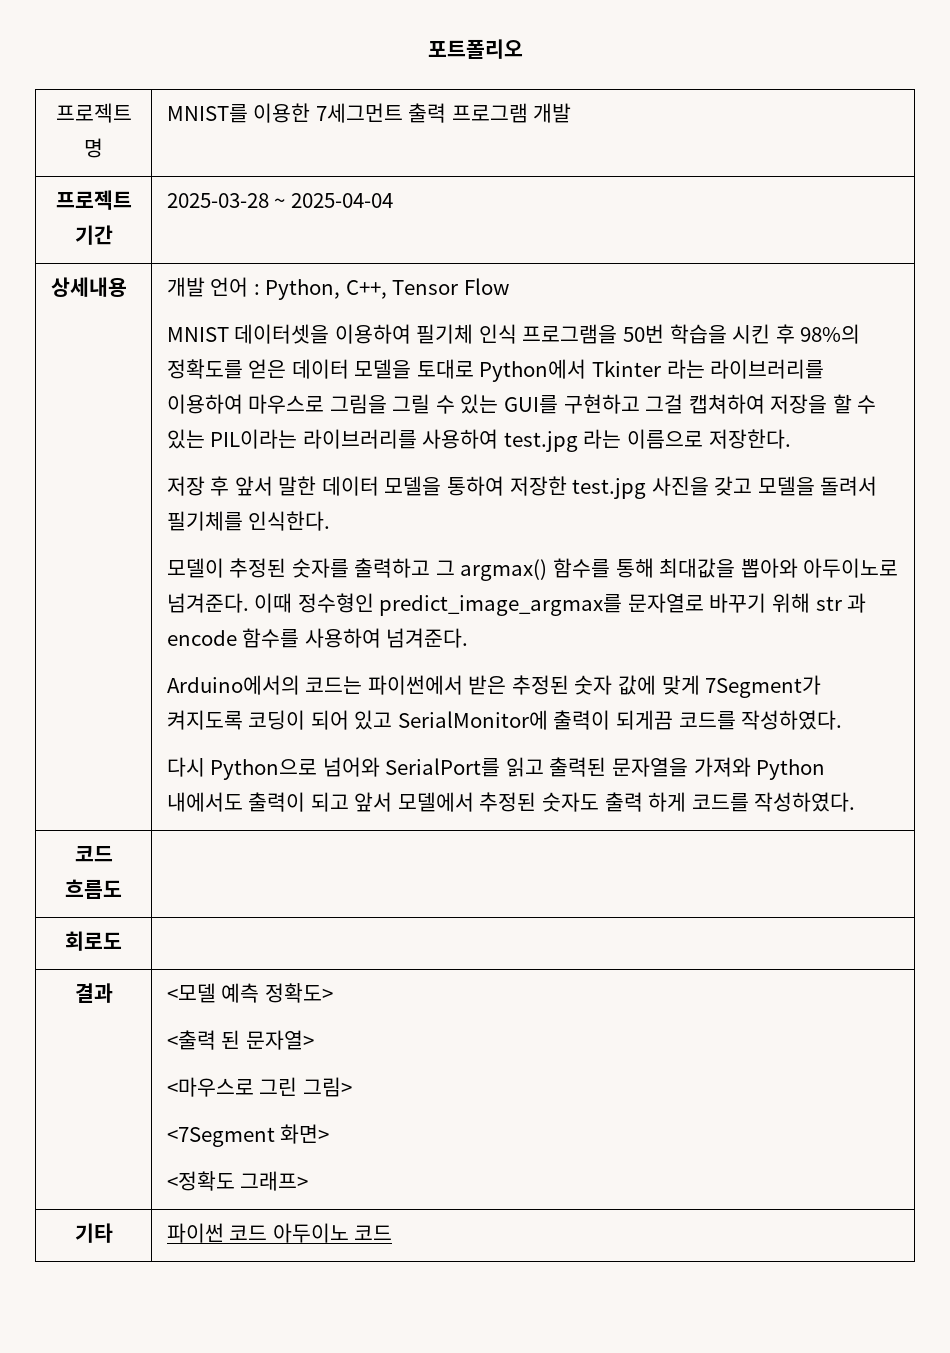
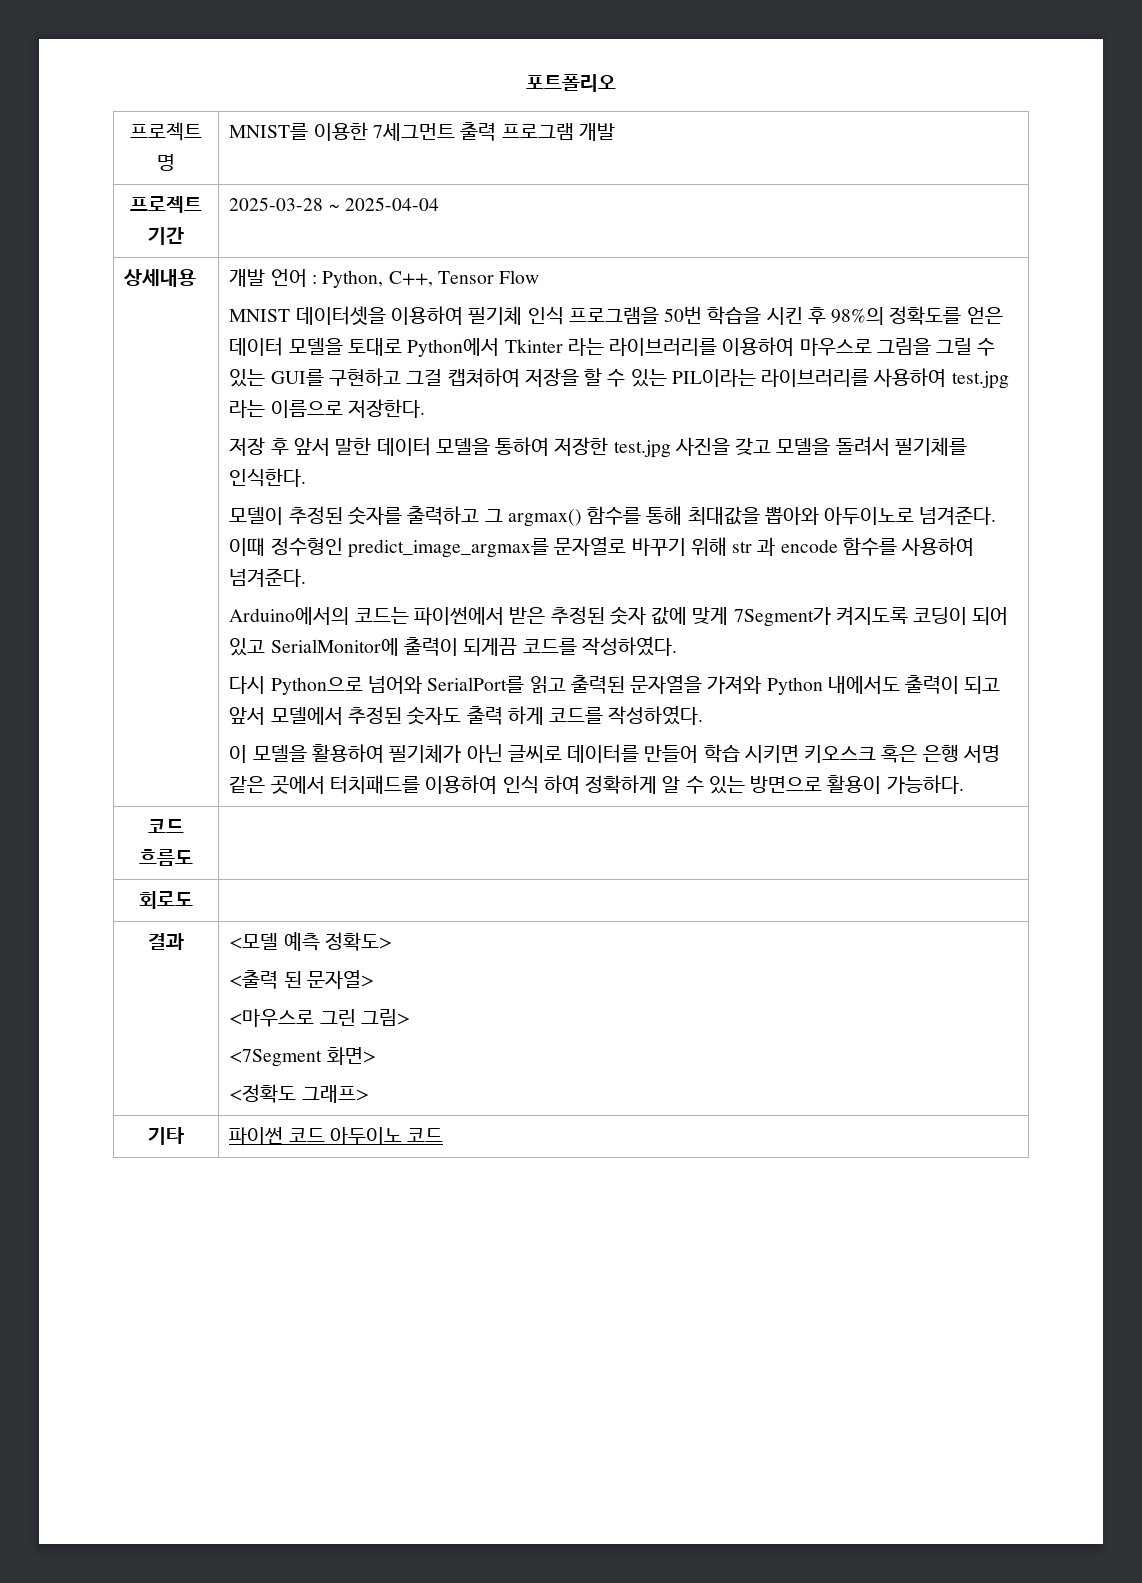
(856, 802) none -> [229,744,1000,763] [229,775,964,794] // 이 모델을 활용하여 필기체가 아닌 글씨로 데이터를 만들어 학습 시키면 키오스크 혹은 은행 서명 같은 곳에서 터치패드를 이용하여 인식 하여 정확하게 알 수 있는 방면으로 활용이 가능하다.

